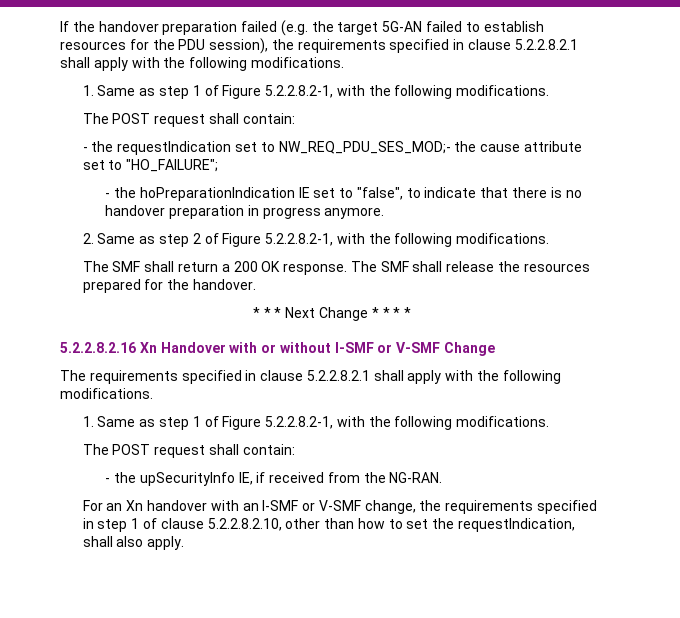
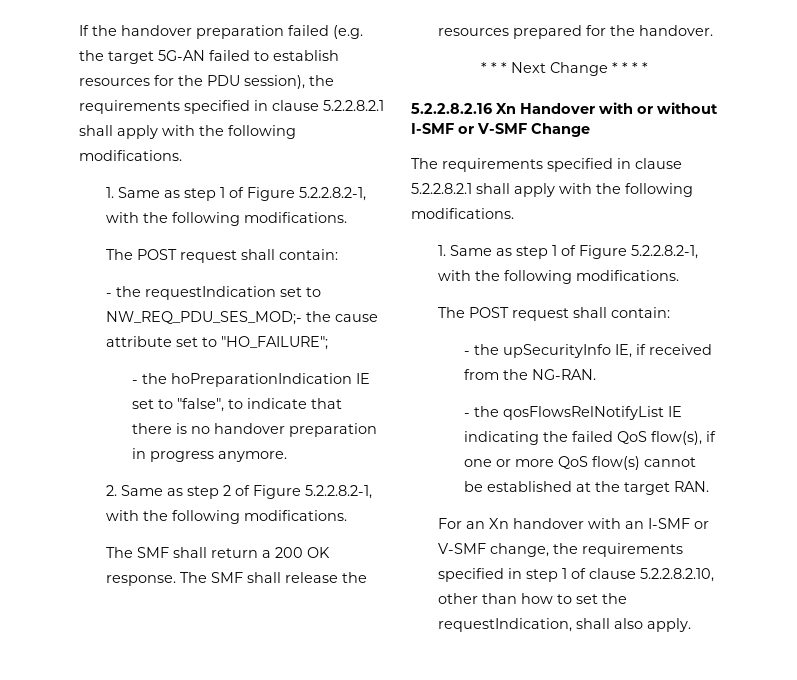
(443, 477) none -> [464,406,683,420] [464,431,717,445] [464,456,697,470] [464,481,710,495] // - the qosFlowsRelNotifyList IE indicating the failed QoS flow(s), if one or more QoS flow(s) cannot be established at the target RAN.

